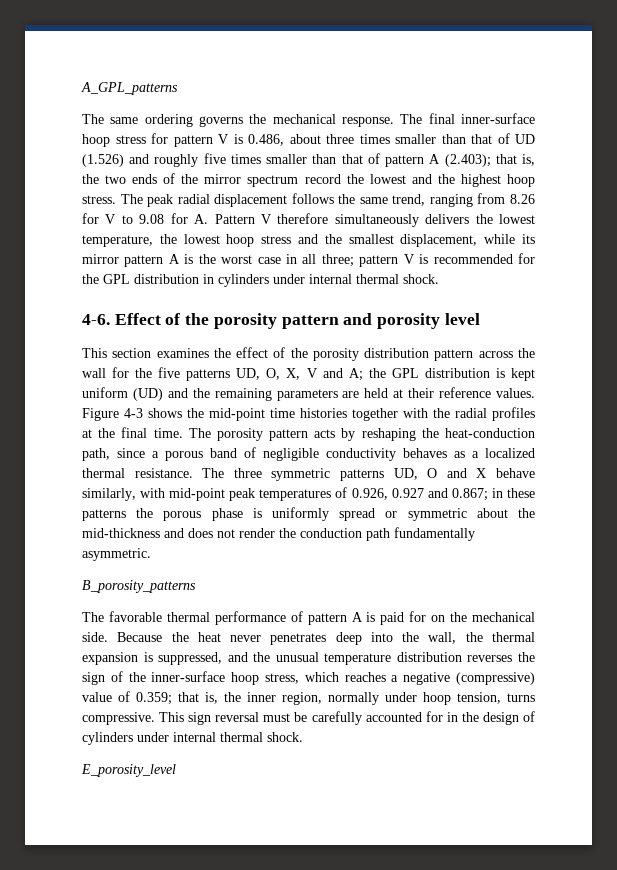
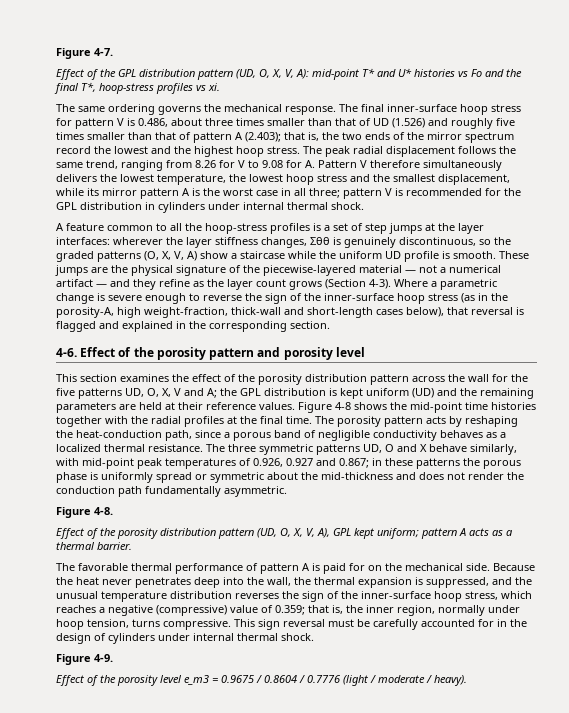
[81,82,178,95] A_GPL_patterns -> [56,48,113,59] [56,68,522,80] [54,82,220,94] Figure 4-7. // Effect of the GPL distribution pattern (UD, O, X, V, A): mid-point T* and U* histories vs Fo and the final T*, hoop-stress profiles vs xi.
(439, 279) none -> [56,223,484,234] [56,237,511,248] [56,251,529,262] [55,265,501,276] [56,279,497,290] [56,293,508,304] [56,307,524,318] [56,321,330,332] // A feature common to all the hoop-stress profiles is a set of step jumps at the layer interfaces: wherever the layer stiffness changes, Σθθ is genuinely discontinuous, so the graded patterns (O, X, V, A) show a staircase while the uniform UD profile is smooth. These jumps are the physical signature of the piecewise-layered material — not a numerical artifact — and they refine as the layer count grows (Section 4-3). Where a parametric change is severe enough to reverse the sign of the inner-surface hoop stress (as in the porosity-A, high weight-fraction, thick-wall and short-length cases below), that reversal is flagged and explained in the corresponding section.
[124,408,143,418] 4-3 -> [335,402,351,410] 4-8
[82,580,196,593] B_porosity_patterns -> [56,507,113,518] [56,528,513,539] [56,542,132,550] Figure 4-8. // Effect of the porosity distribution pattern (UD, O, X, V, A), GPL kept uniform; pattern A acts as a thermal barrier.
[81,764,176,777] E_porosity_level -> [56,654,113,665] [56,675,467,686] Figure 4-9. // Effect of the porosity level e_m3 = 0.9675 / 0.8604 / 0.7776 (light / moderate / heavy).

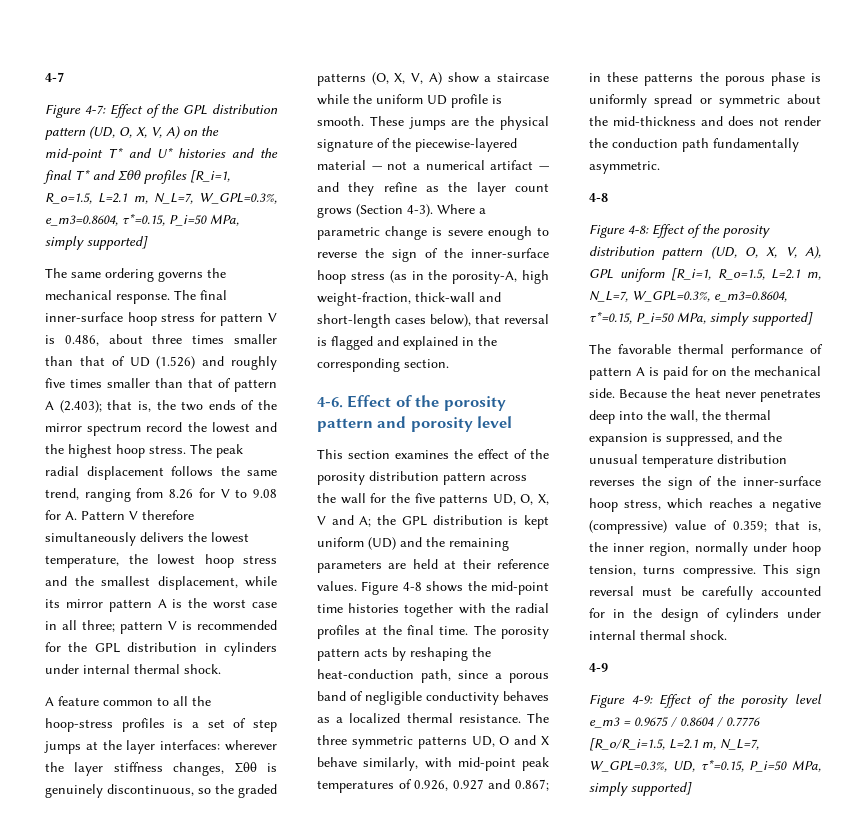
[56,48,113,59] Figure 4-7. // -> [45,72,64,82] [45,104,106,118] 4-7 // Figure 4-7:
[296,69,309,79] A): -> [166,126,219,139] A) on the
[458,69,482,77] vs Fo -> (227, 153) none
[81,82,220,94] T*, hoop-stress profiles vs xi. -> [75,169,230,184] [45,193,277,204] [45,213,239,226] [45,236,148,250] T* and Σθθ profiles [R_i=1, R_o=1.5, L=2.1 m, N_L=7, W_GPL=0.3%, e_m3=0.8604, τ*=0.15, P_i=50 MPa, simply supported]
[56,507,113,518] // Figure 4-8. // -> [589,193,608,202] [589,224,649,238] // 4-8 // Figure 4-8:
[354,528,513,539] [56,542,132,550] kept uniform; pattern A acts as a thermal barrier. -> [619,268,821,282] [589,291,787,302] [589,311,813,326] uniform [R_i=1, R_o=1.5, L=2.1 m, N_L=7, W_GPL=0.3%, e_m3=0.8604, τ*=0.15, P_i=50 MPa, simply supported]
[56,654,113,665] // Figure 4-9. // -> [589,663,608,672] [589,694,653,708] // 4-9 // Figure 4-9:
[343,675,467,686] (light / moderate / heavy). -> [589,738,759,751] [589,759,821,772] [589,782,692,796] [R_o/R_i=1.5, L=2.1 m, N_L=7, W_GPL=0.3%, UD, τ*=0.15, P_i=50 MPa, simply supported]

